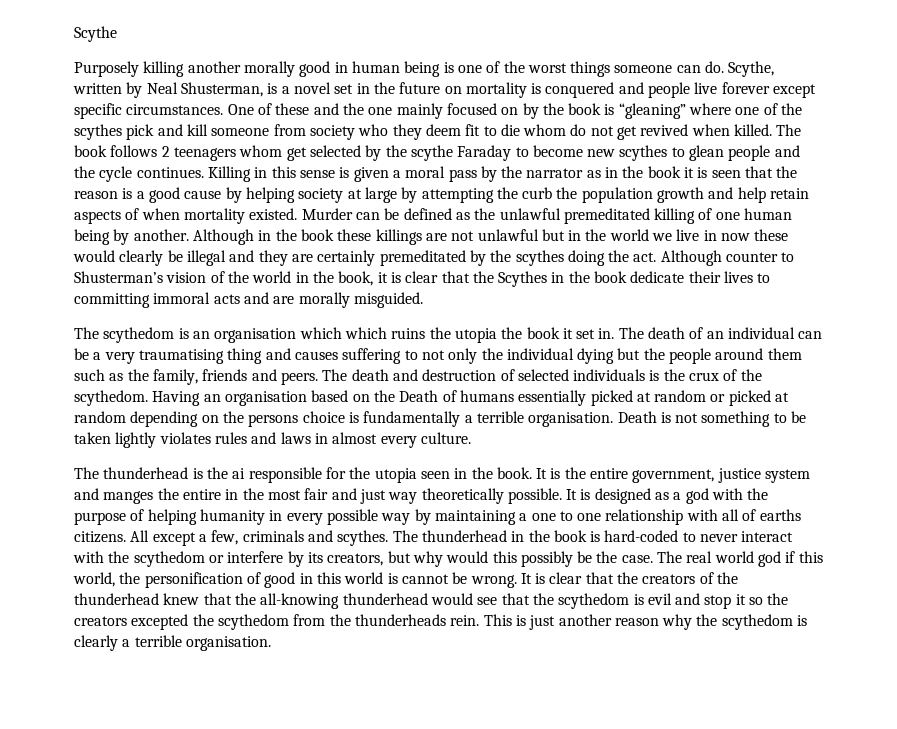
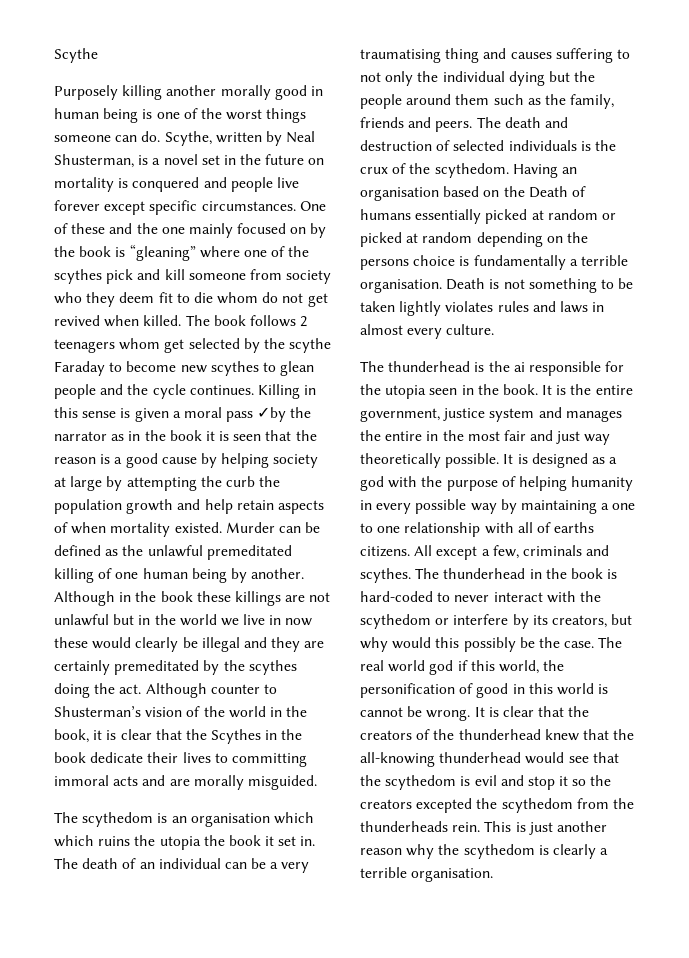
[480,166,497,182] by -> [257,407,287,422] ✓by
[103,491,154,504] manges -> [565,410,622,422] manages

